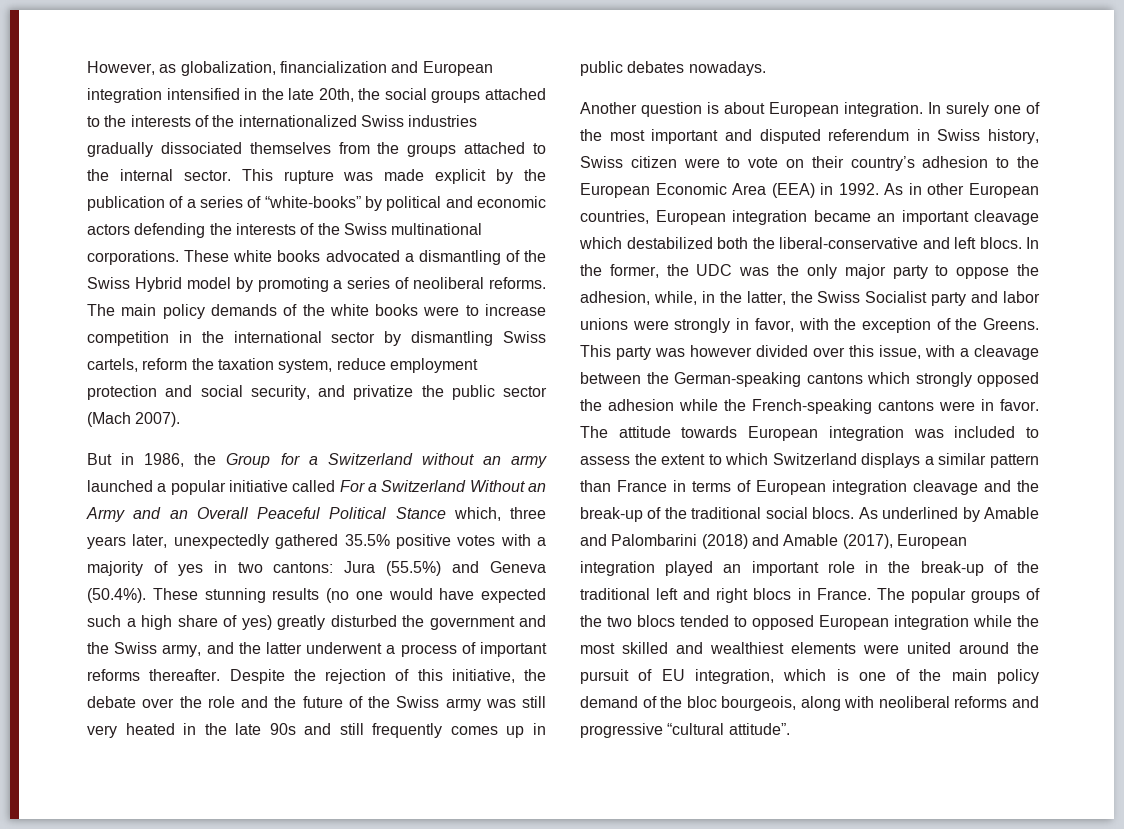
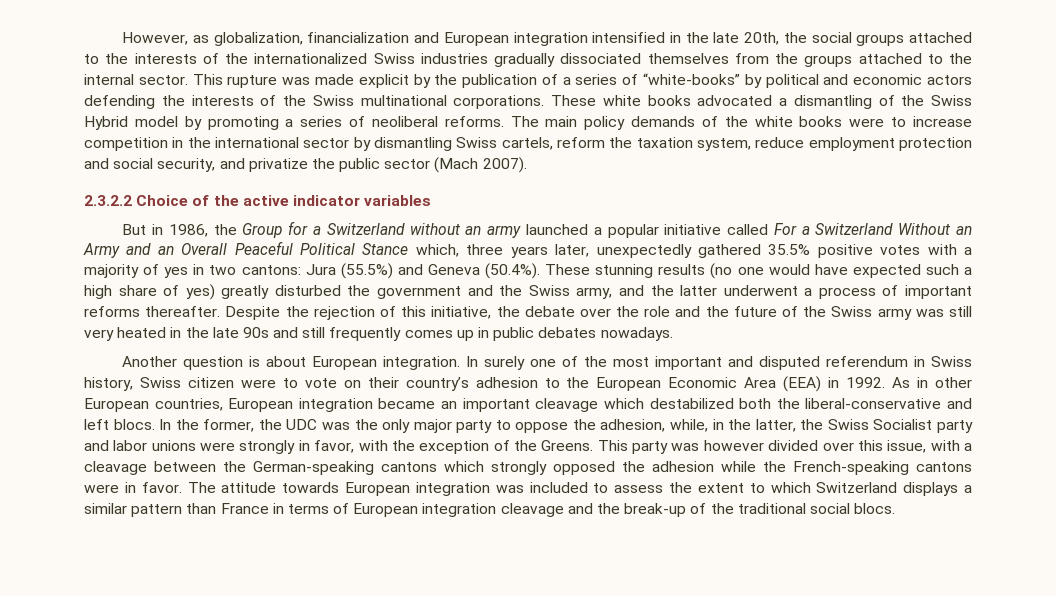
(181, 419) none -> [84,195,432,206] // 2.3.2.2 Choice of the active indicator variables
[858,507,1039,522] [580,534,967,549] [580,561,1039,576] [580,588,1040,603] [580,615,1039,630] [580,642,1039,654] [580,669,1039,684] [580,696,1039,711] [580,723,790,738] As underlined by Amable and Palombarini (2018) and Amable (2017), European integration played an important role in the break-up of the traditional left and right blocs in France. The popular groups of the two blocs tended to opposed European integration while the most skilled and wealthiest elements were united around the pursuit of EU integration, which is one of the main policy demand of the bloc bourgeois, along with neoliberal reforms and progressive “cultural attitude”. -> (896, 508) none

